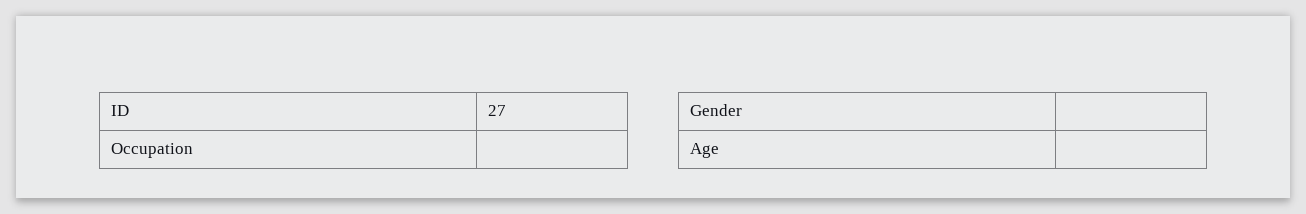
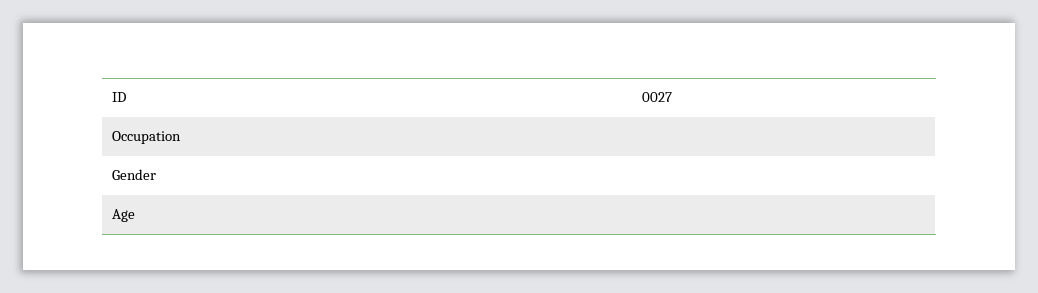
[487,105,506,116] 27 -> [641,92,672,102] 0027

